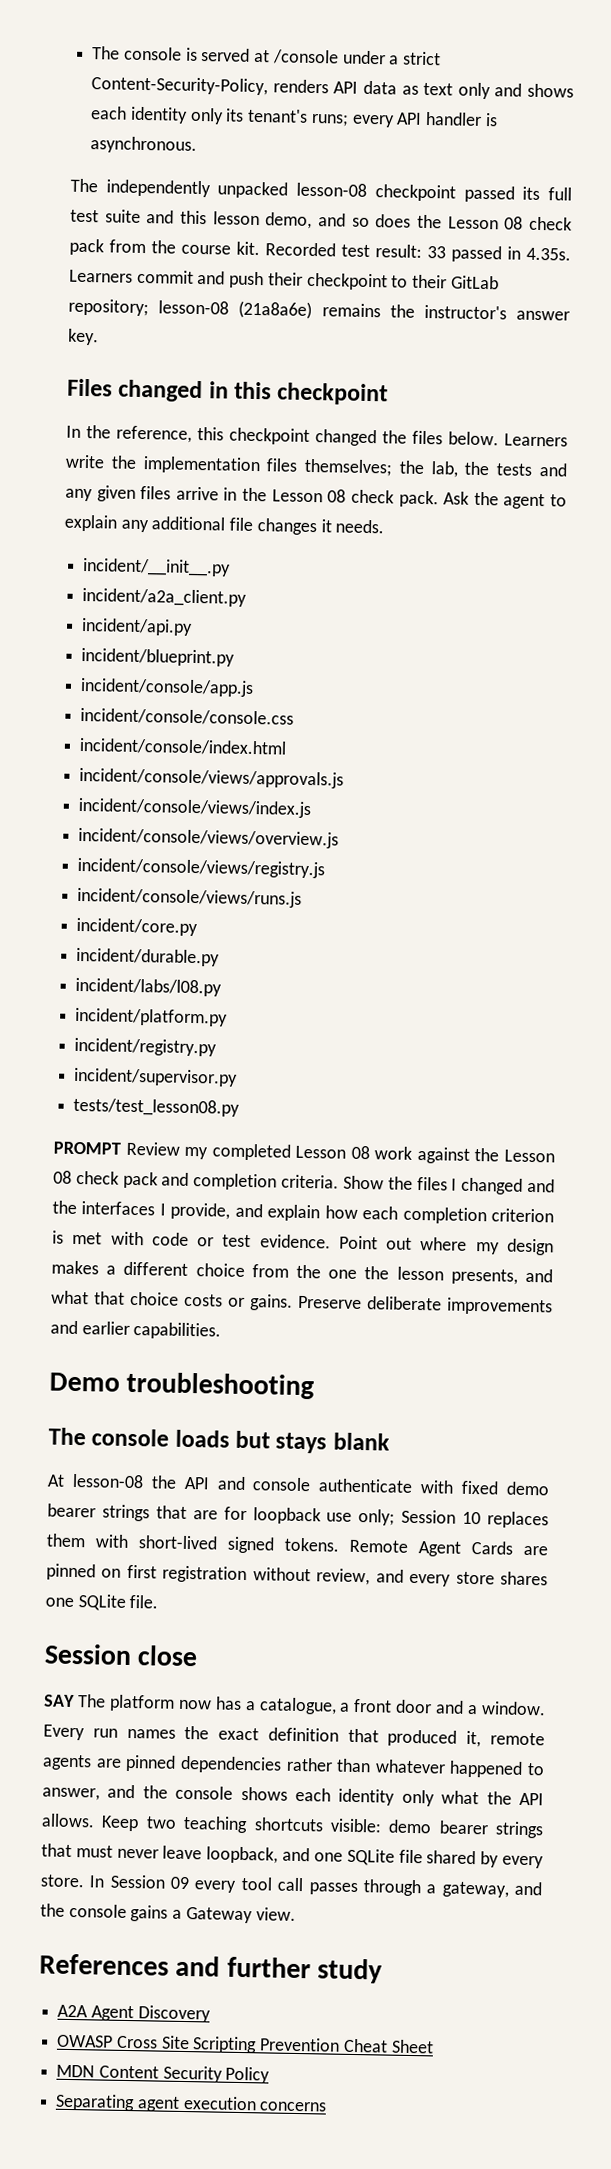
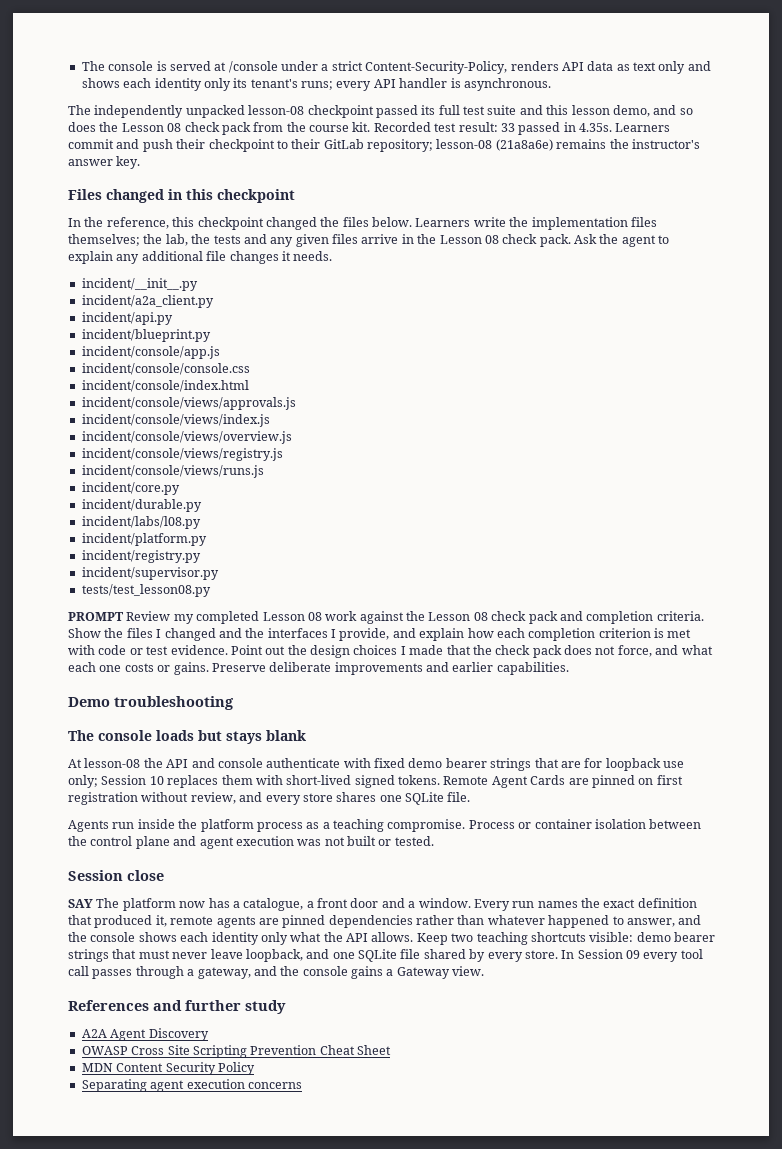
[420,1237,554,1256] [51,1260,553,1285] [51,1290,179,1306] where my design makes a different choice from the one the lesson presents, and what that choice -> [287,645,713,658] [68,662,122,672] the design choices I made that the check pack does not force, and what each one
(159, 1601) none -> [68,819,702,832] [68,836,434,849] // Agents run inside the platform process as a teaching compromise. Process or container isolation between the control plane and agent execution was not built or tested.

